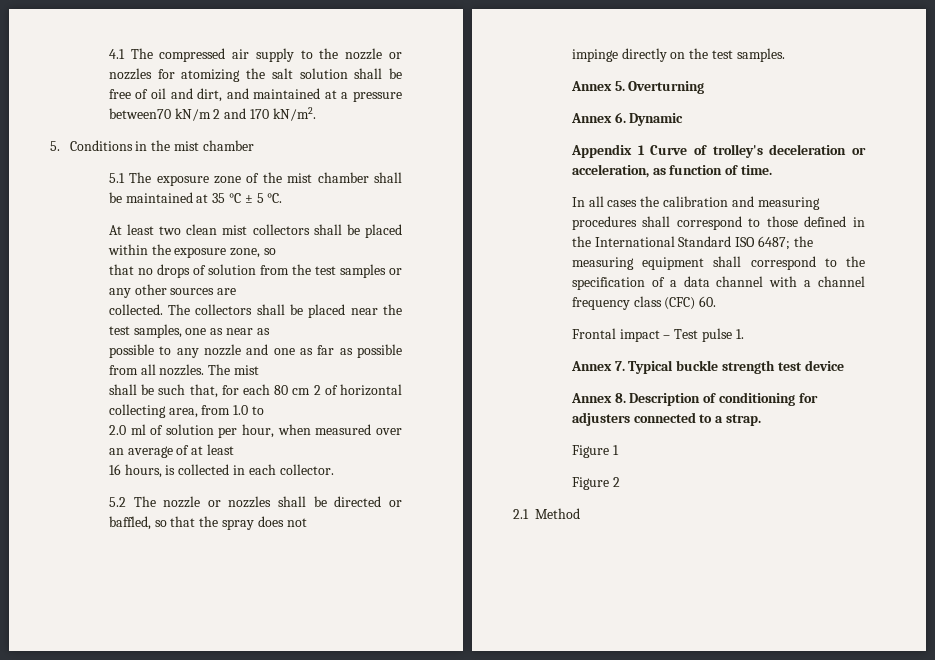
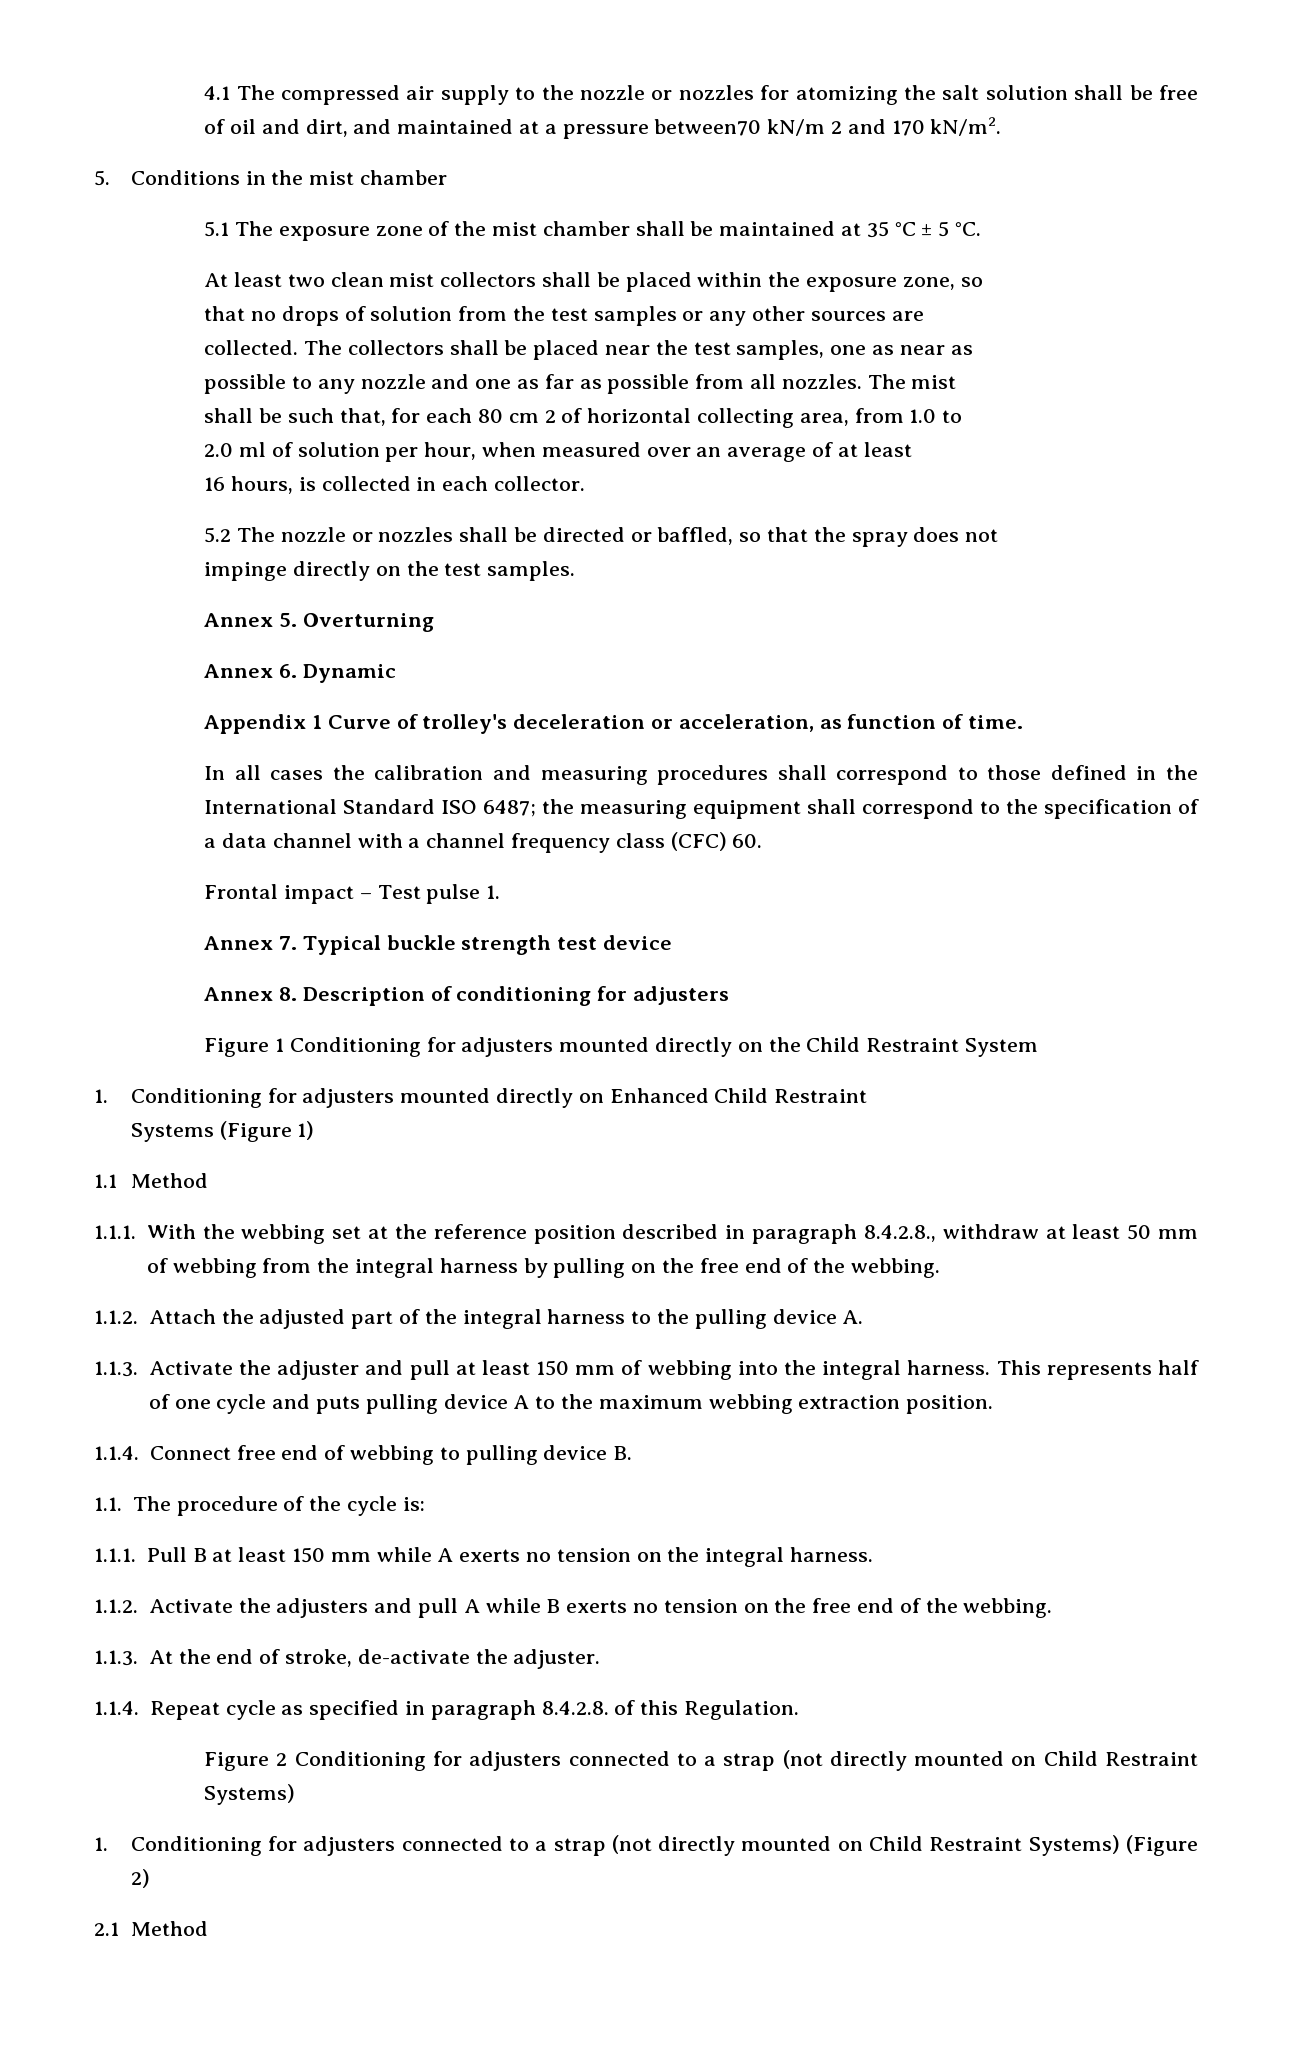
[633,412,761,426] [571,445,619,458] [571,477,620,490] connected to a strap. // Figure 1 // Figure 2 -> [204,1037,1039,1057] [94,1088,868,1108] [130,1121,315,1142] [94,1173,208,1188] [94,1224,1198,1244] [146,1258,941,1278] [94,1309,864,1329] [94,1360,1200,1380] [148,1394,994,1414] [94,1445,633,1465] [94,1496,425,1516] [94,1547,874,1567] [94,1598,1053,1618] [94,1649,601,1669] [94,1700,799,1720] [204,1750,1198,1771] [204,1784,296,1805] [94,1835,1198,1856] [130,1869,150,1888] // Figure 1 Conditioning for adjusters mounted directly on the Child Restraint System // 1. Conditioning for adjusters mounted directly on Enhanced Child Restraint // Systems (Figure 1) // 1.1 Method // 1.1.1. With the webbing set at the reference position described in paragraph 8.4.2.8., withdraw at least 50 mm of webbing from the integral harness by pulling on the free end of the webbing. // 1.1.2. Attach the adjusted part of the integral harness to the pulling device A. // 1.1.3. Activate the adjuster and pull at least 150 mm of webbing into the integral harness. This represents half of one cycle and puts pulling device A to the maximum webbing extraction position. // 1.1.4. Connect free end of webbing to pulling device B. // 1.1. The procedure of the cycle is: // 1.1.1. Pull B at least 150 mm while A exerts no tension on the integral harness. // 1.1.2. Activate the adjusters and pull A while B exerts no tension on the free end of the webbing. // 1.1.3. At the end of stroke, de-activate the adjuster. // 1.1.4. Repeat cycle as specified in paragraph 8.4.2.8. of this Regulation. // Figure 2 Conditioning for adjusters connected to a strap (not directly mounted on Child Restraint Systems) // 1. Conditioning for adjusters connected to a strap (not directly mounted on Child Restraint Systems) (Figure 2)

